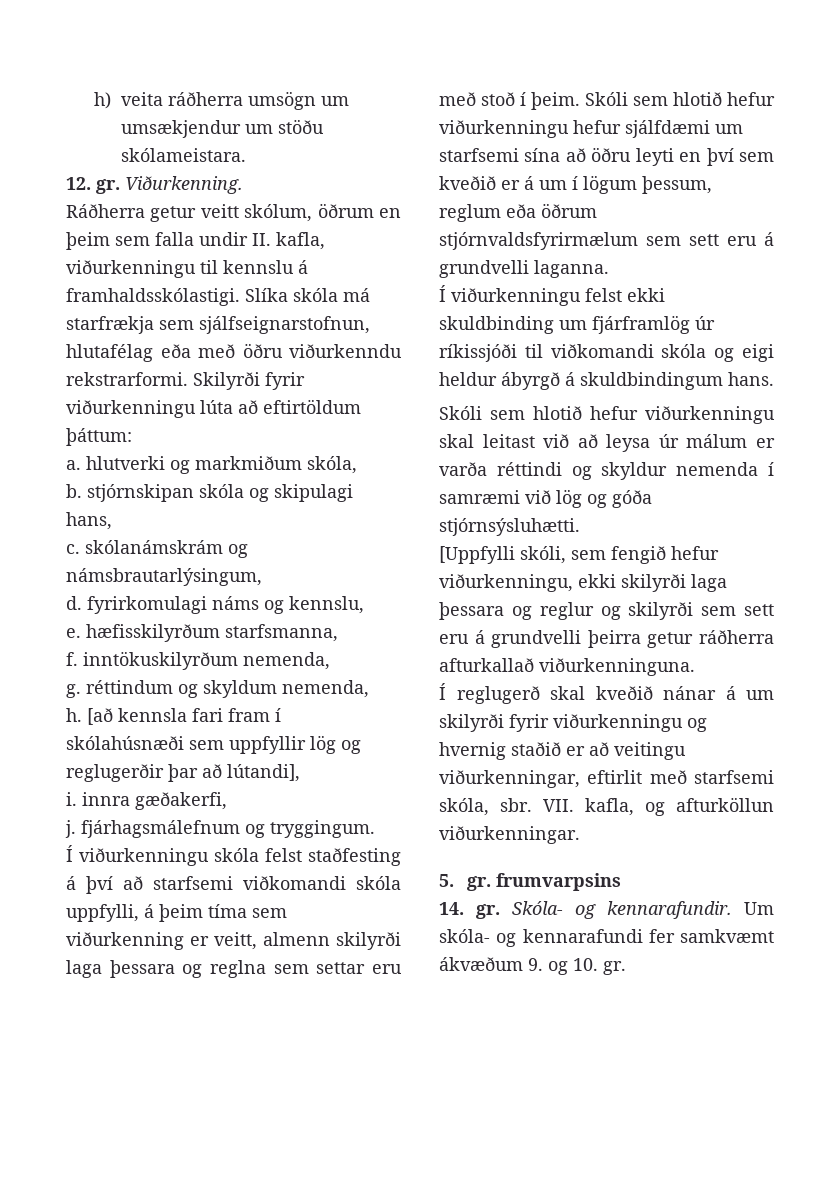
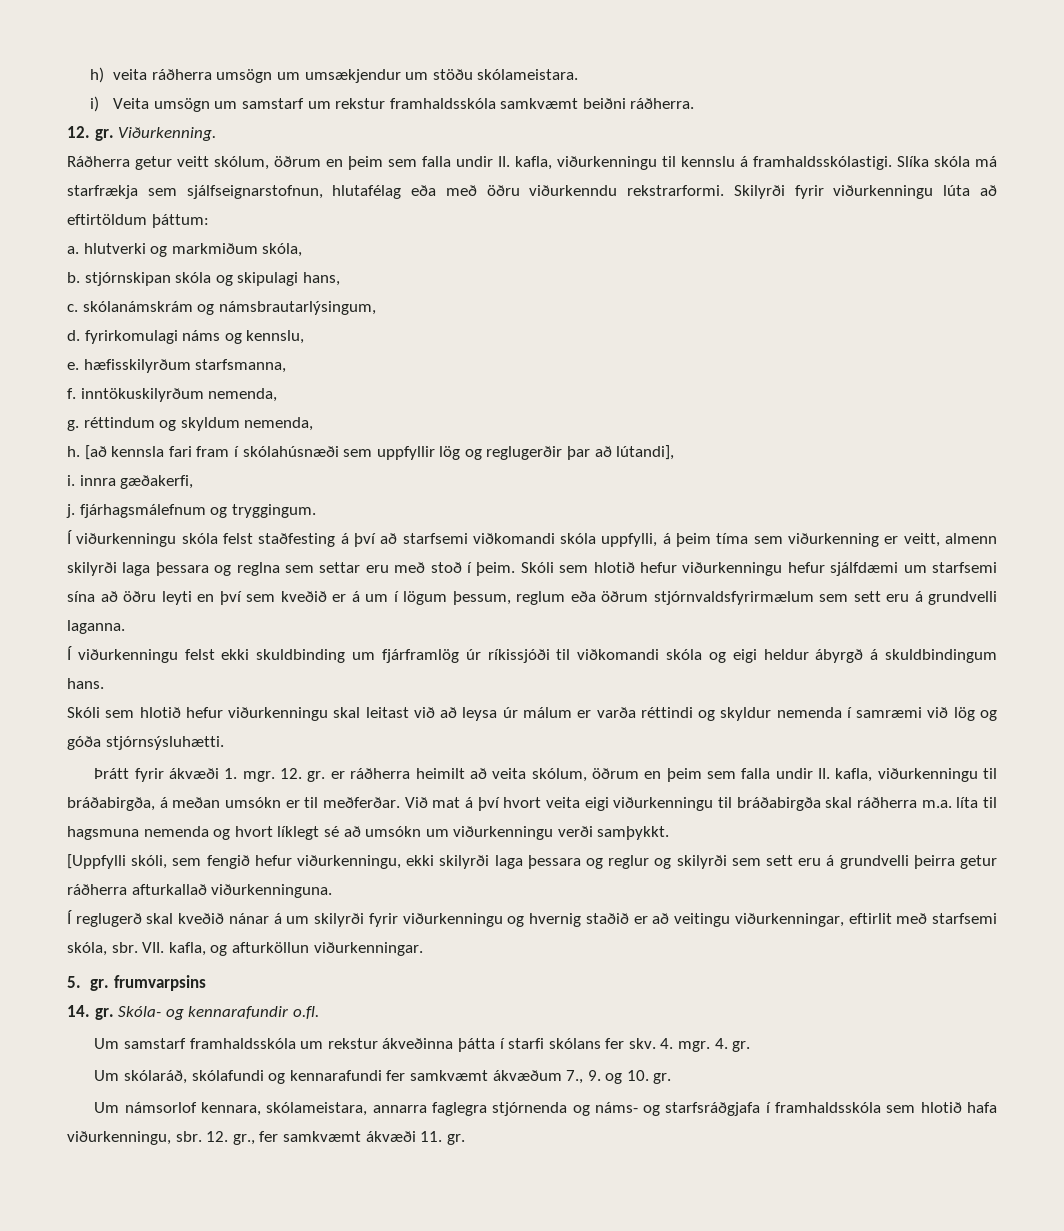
(247, 155) none -> [90,96,695,112] // i) Veita umsögn um samstarf um rekstur framhaldsskóla samkvæmt beiðni ráðherra.
(580, 527) none -> [94,768,998,782] [67,797,997,811] [67,826,670,840] // Þrátt fyrir ákvæði 1. mgr. 12. gr. er ráðherra heimilt að veita skólum, öðrum en þeim sem falla undir II. kafla, viðurkenningu til bráðabirgða, á meðan umsókn er til meðferðar. Við mat á því hvort veita eigi viðurkenningu til bráðabirgða skal ráðherra m.a. líta til hagsmuna nemenda og hvort líklegt sé að umsókn um viðurkenningu verði samþykkt.
[607,901,774,919] [439,929,490,943] kennarafundir. Um skóla- -> [188,1006,319,1019] [94,1038,751,1052] [94,1070,264,1084] kennarafundir o.fl. // Um samstarf framhaldsskóla um rekstur ákveðinna þátta í starfi skólans fer skv. 4. mgr. 4. gr. // Um skólaráð, skólafundi
(523, 964) none -> [566,1070,584,1084] 7.,
(626, 968) none -> [94,1102,997,1116] [67,1131,465,1145] // Um námsorlof kennara, skólameistara, annarra faglegra stjórnenda og náms- og starfsráðgjafa í framhaldsskóla sem hlotið hafa viðurkenningu, sbr. 12. gr., fer samkvæmt ákvæði 11. gr.

